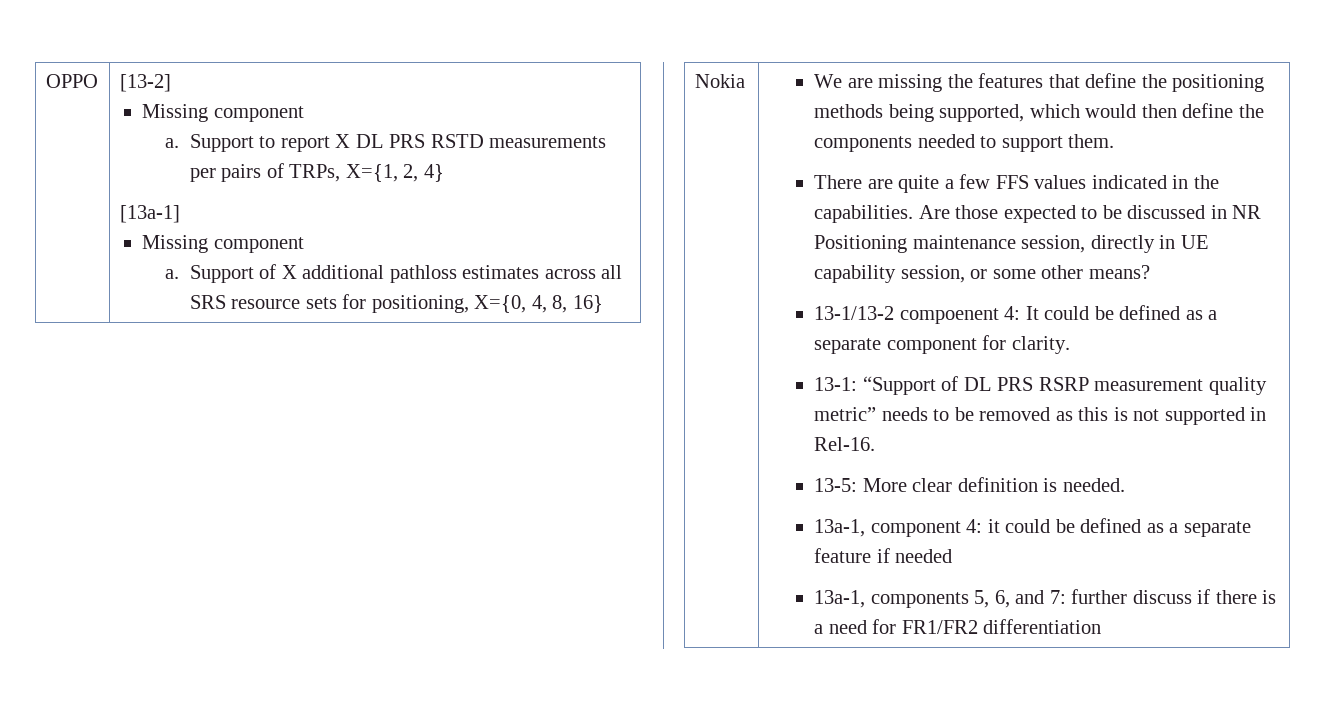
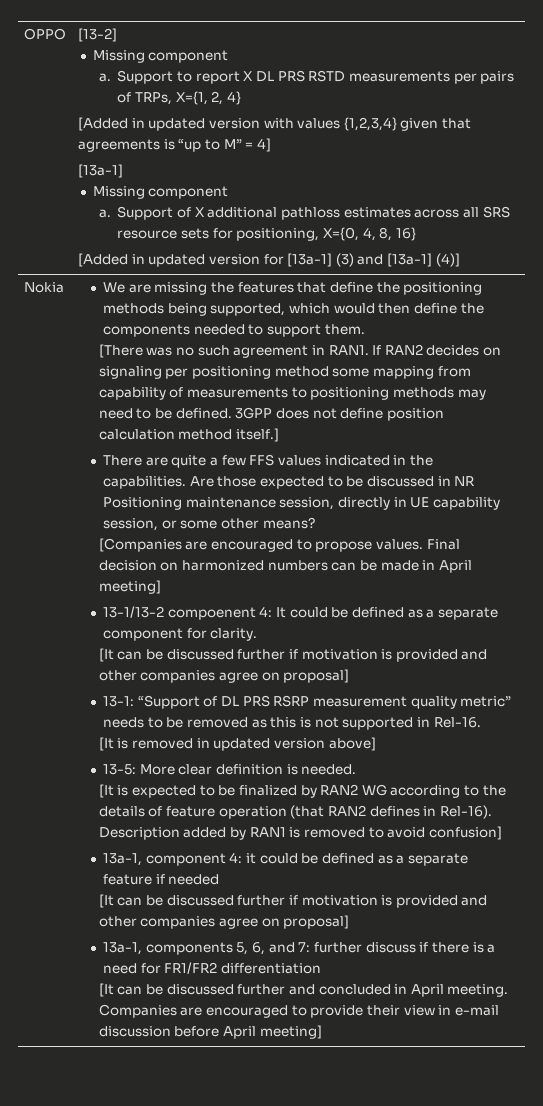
(444, 173) none -> [77,117,472,131] [77,138,271,152] // [Added in updated version with values {1,2,3,4} given that agreements is “up to M” = 4]
(604, 304) none -> [77,253,460,267] // [Added in updated version for [13a-1] (3) and [13a-1] (4)]
(1115, 141) none -> [98,344,502,358] [98,366,471,379] [98,387,486,400] [98,407,444,421] [98,428,279,442] // [There was no such agreement in RAN1. If RAN2 decides on signaling per positioning method some mapping from capability of measurements to positioning methods may need to be defined. 3GPP does not define position calculation method itself.]
(1150, 272) none -> [98,538,460,552] [98,560,472,573] [98,580,161,594] // [Companies are encouraged to propose values. Final decision on harmonized numbers can be made in April meeting]
(1070, 345) none -> [98,648,488,662] [98,669,350,683] // [It can be discussed further if motivation is provided and other companies agree on proposal]
(876, 444) none -> [98,737,376,751] // [It is removed in updated version above]
(1125, 485) none -> [98,784,506,798] [98,805,492,819] [98,826,502,840] // [It is expected to be finalized by RAN2 WG according to the details of feature operation (that RAN2 defines in Rel-16). Description added by RAN1 is removed to avoid confusion]
(953, 556) none -> [98,894,488,908] [98,915,350,929] // [It can be discussed further if motivation is provided and other companies agree on proposal]
(1102, 626) none -> [98,983,509,997] [98,1004,499,1018] [98,1025,322,1039] // [It can be discussed further and concluded in April meeting. Companies are encouraged to provide their view in e-mail discussion before April meeting]

